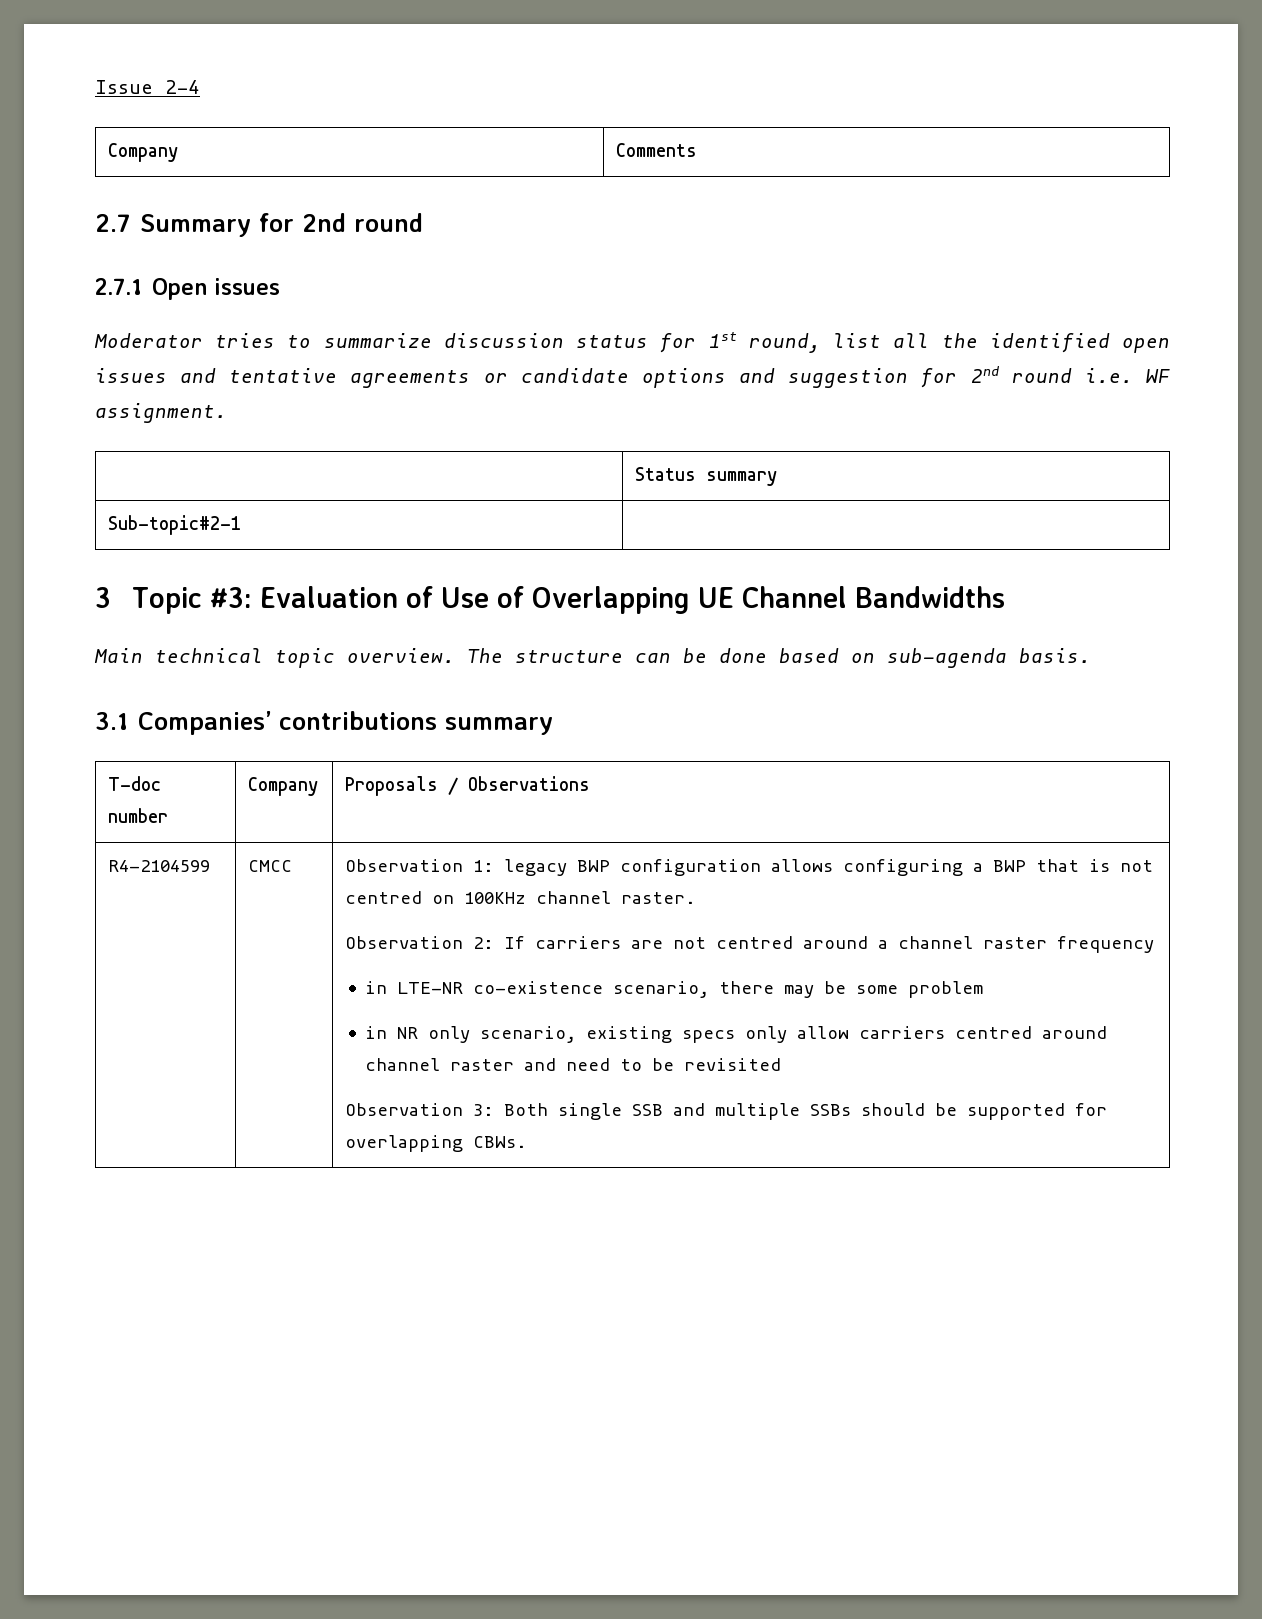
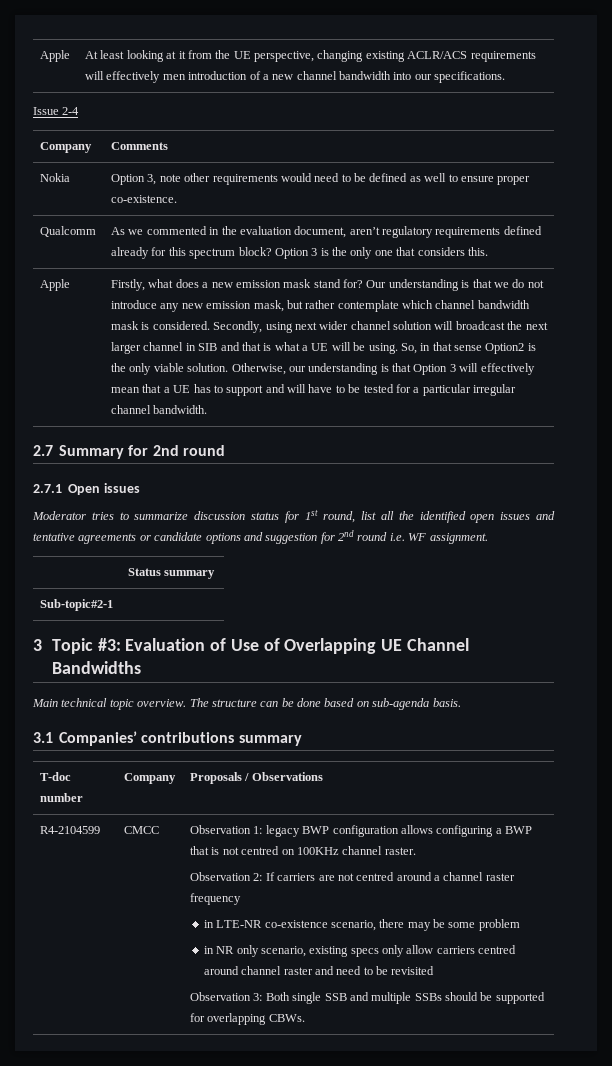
[95,80,200,94] [108,143,179,162] [616,143,698,157] Issue 2-4 // Company | Comments -> [40,50,71,62] [85,50,536,62] [85,71,506,83] [33,107,80,115] [40,142,93,153] [111,142,169,150] [40,173,71,182] [111,173,531,185] [111,195,178,203] [40,226,97,237] [111,226,542,238] [111,247,488,259] [40,279,71,291] [111,279,544,291] [111,300,530,312] [111,321,548,333] [111,342,536,354] [111,363,535,375] [111,384,517,396] [111,405,208,414] Apple | At least looking at it from the UE perspective, changing existing ACLR/ACS requirements will effectively men introduction of a new channel bandwidth into our specifications. // Issue 2-4 // Company | Comments // Nokia | Option 3, note other requirements would need to be defined as well to ensure proper co-existence. // Qualcomm | As we commented in the evaluation document, aren’t regulatory requirements defined already for this spectrum block? Option 3 is the only one that considers this. // Apple | Firstly, what does a new emission mask stand for? Our understanding is that we do not introduce any new emission mask, but rather contemplate which channel bandwidth mask is considered. Secondly, using next wider channel solution will broadcast the next larger channel in SIB and that is what a UE will be using. So, in that sense Option2 is the only viable solution. Otherwise, our understanding is that Option 3 will effectively mean that a UE has to support and will have to be tested for a particular irregular channel bandwidth.

